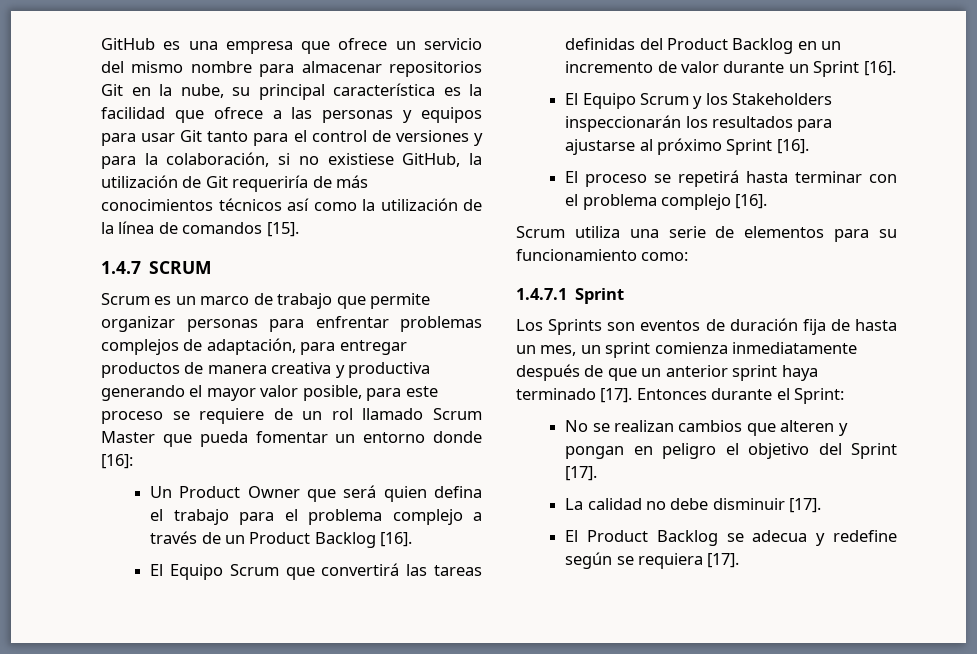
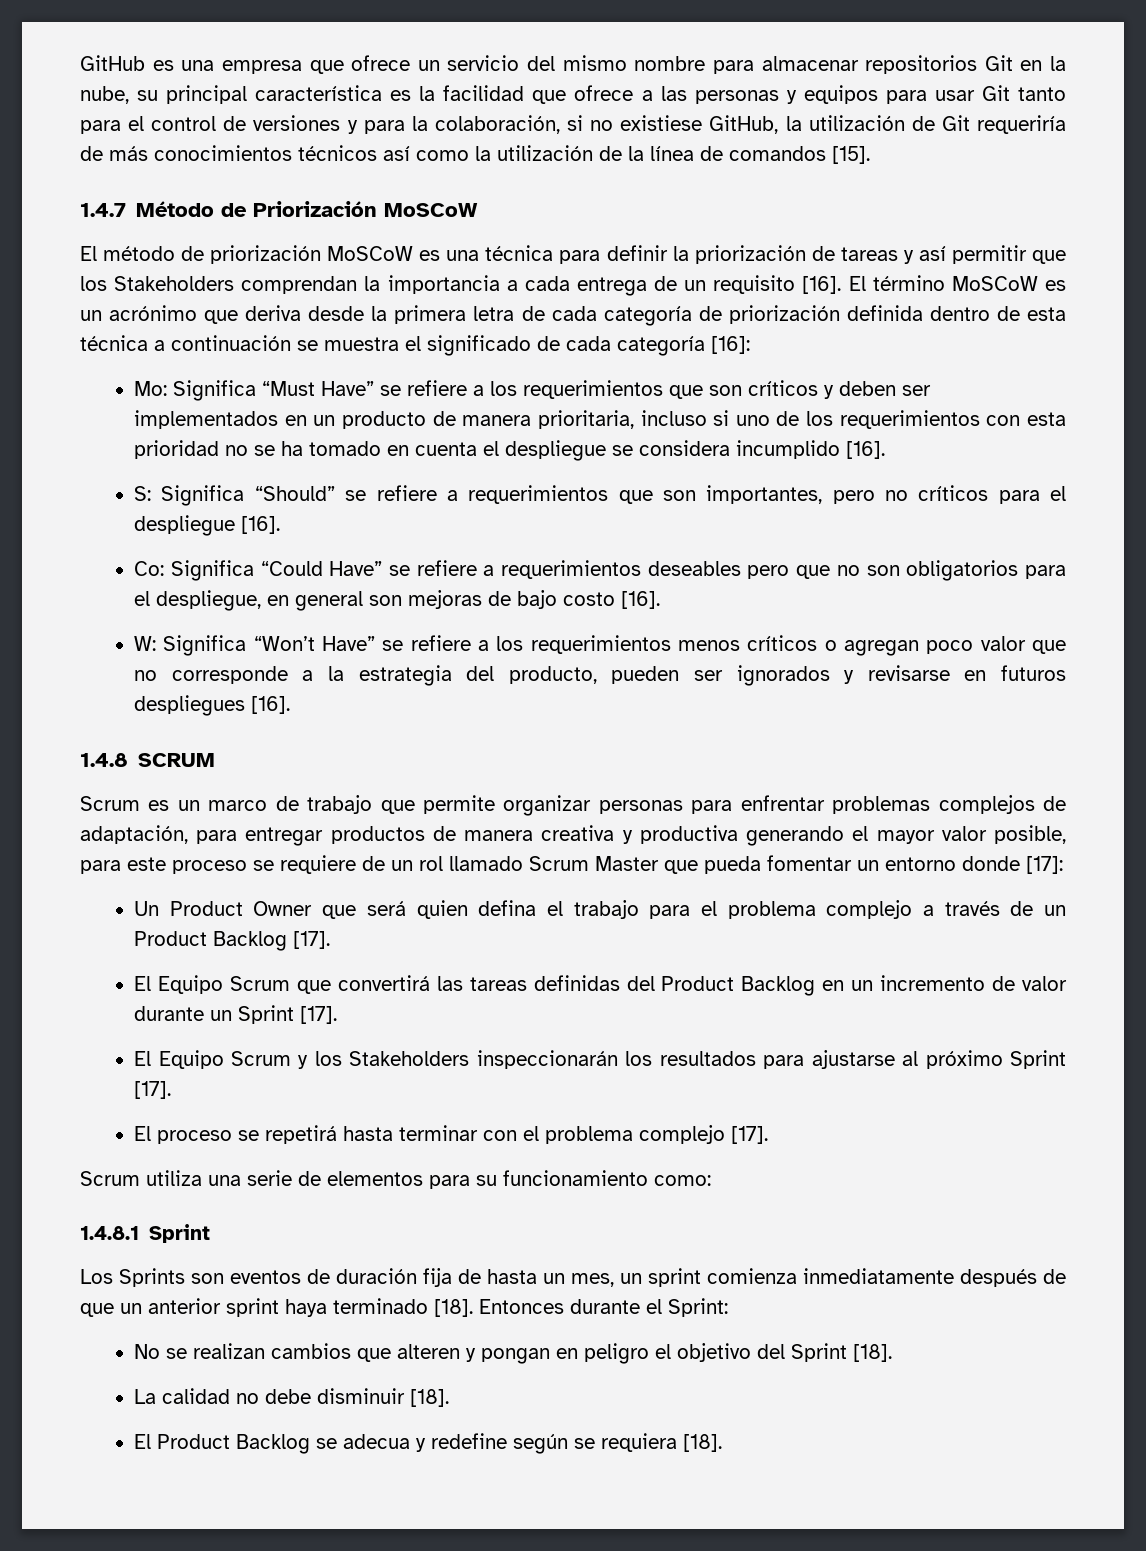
(141, 267) none -> [136,201,479,217] [80,245,1066,264] [80,275,1066,296] [80,305,1066,326] [80,335,750,356] [134,380,932,401] [134,410,1066,429] [134,440,886,461] [134,485,1067,506] [134,515,281,536] [134,560,1067,581] [134,590,661,611] [134,635,1067,656] [134,665,1067,686] [134,695,291,716] [80,753,128,767] Método de Priorización MoSCoW // El método de priorización MoSCoW es una técnica para definir la priorización de tareas y así permitir que los Stakeholders comprendan la importancia a cada entrega de un requisito [16]. El término MoSCoW es un acrónimo que deriva desde la primera letra de cada categoría de priorización definida dentro de esta técnica a continuación se muestra el significado de cada categoría [16]: // Mo: Significa “Must Have” se refiere a los requerimientos que son críticos y deben ser implementados en un producto de manera prioritaria, incluso si uno de los requerimientos con esta prioridad no se ha tomado en cuenta el despliegue se considera incumplido [16]. // S: Significa “Should” se refiere a requerimientos que son importantes, pero no críticos para el despliegue [16]. // Co: Significa “Could Have” se refiere a requerimientos deseables pero que no son obligatorios para el despliegue, en general son mejoras de bajo costo [16]. // W: Significa “Won’t Have” se refiere a los requerimientos menos críticos o agregan poco valor que no corresponde a la estrategia del producto, pueden ser ignorados y revisarse en futuros despliegues [16]. // 1.4.8
[101,454,133,469] [16]: -> [1026,856,1063,874] [17]:
[380,532,413,547] [16]. -> [293,931,331,949] [17].
[863,61,896,76] [16]. -> [300,1006,338,1024] [17].
[776,139,809,154] [16]. -> [134,1081,172,1099] [17].
[735,194,768,209] [16]. -> [731,1126,769,1144] [17].
[516,288,567,300] 1.4.7.1 -> [80,1226,139,1240] 1.4.8.1
[600,388,633,403] [17]. -> [434,1299,473,1317] [18].
[565,466,598,481] [17]. -> [853,1344,893,1362] [18].
[789,498,822,513] [17]. -> [410,1389,450,1407] [18].
[707,553,740,568] [17]. -> [683,1434,723,1452] [18].

